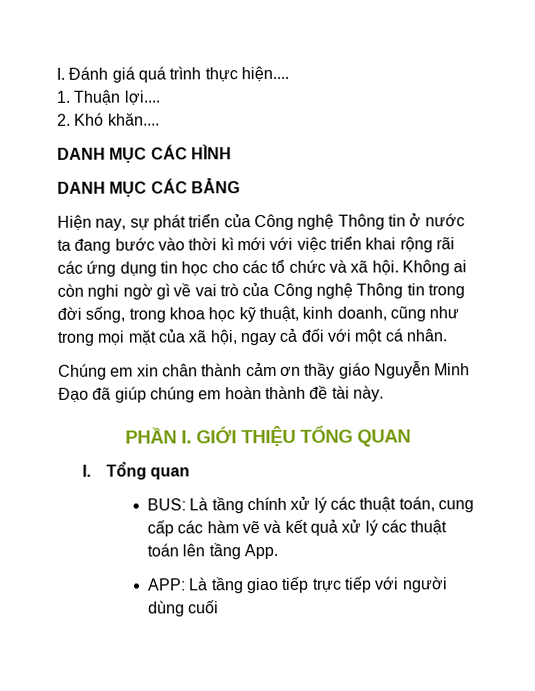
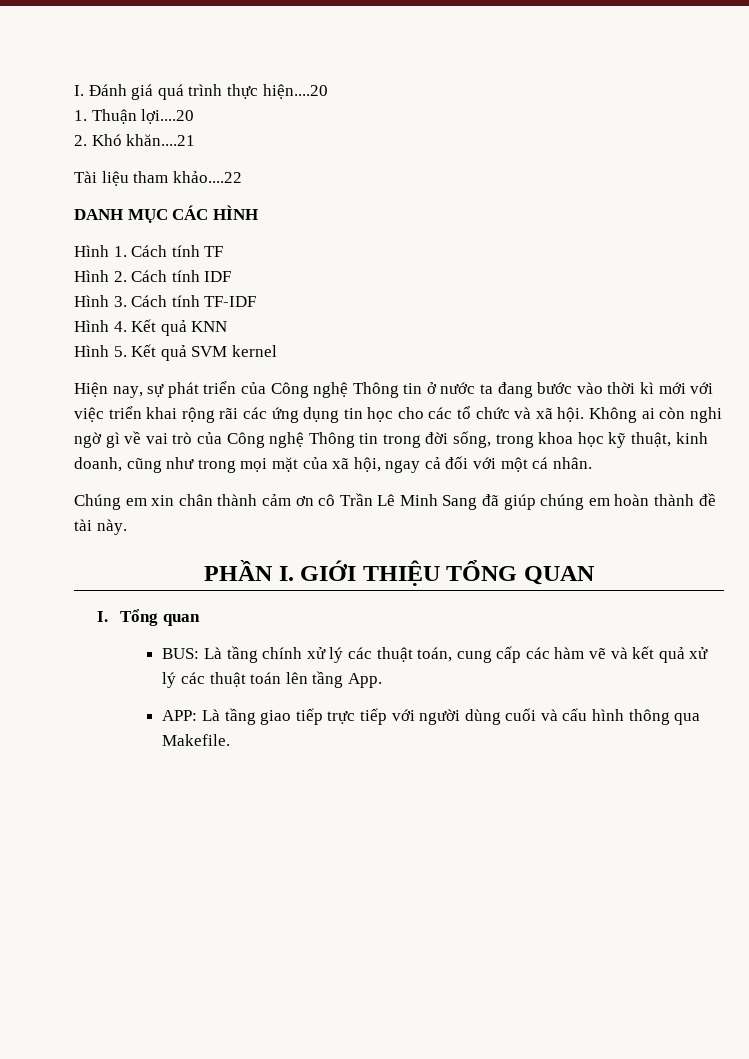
[240,65,289,83] hiện.... -> [262,84,328,99] hiện....20
[123,90,160,106] lợi.... -> [141,109,195,124] lợi....20
[107,112,160,126] khăn.... -> [126,134,196,146] [74,171,242,186] khăn....21 // Tài liệu tham khảo....22
[57,178,240,197] DANH MỤC CÁC BẢNG -> [74,245,224,257] [74,270,232,282] [74,295,257,307] [74,319,228,336] [74,344,277,361] Hình 1. Cách tính TF // Hình 2. Cách tính IDF // Hình 3. Cách tính TF-IDF // Hình 4. Kết quả KNN // Hình 5. Kết quả SVM kernel
[304,361,471,379] [58,387,89,403] thầy giáo Nguyễn Minh Đạo -> [318,493,478,510] cô Trần Lê Minh Sang
(220, 607) none -> [540,708,701,725] [162,734,231,746] và cấu hình thông qua Makefile.

